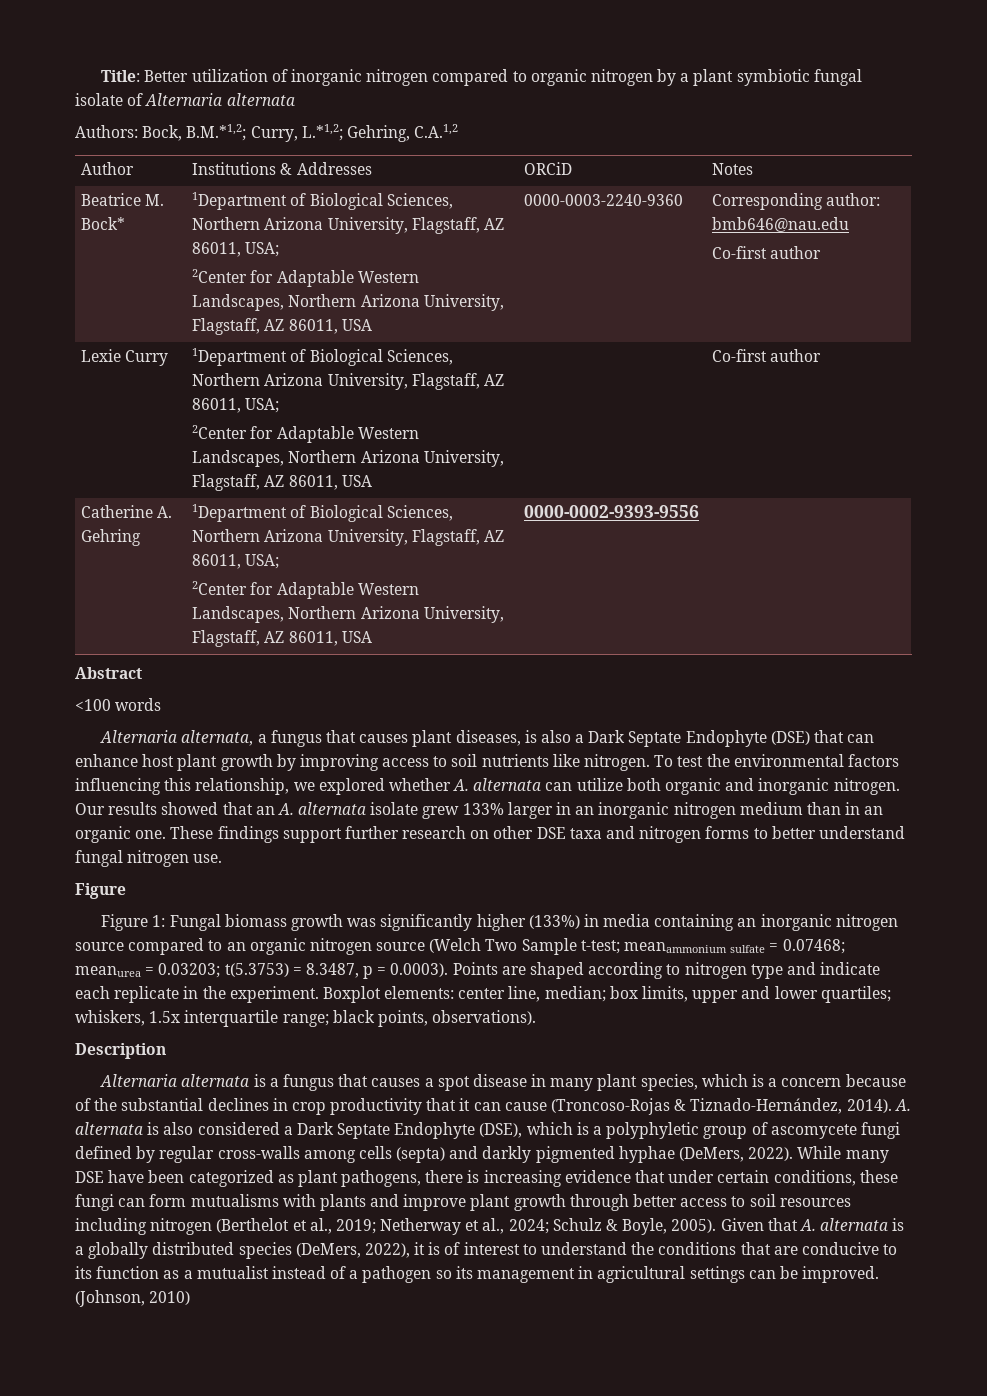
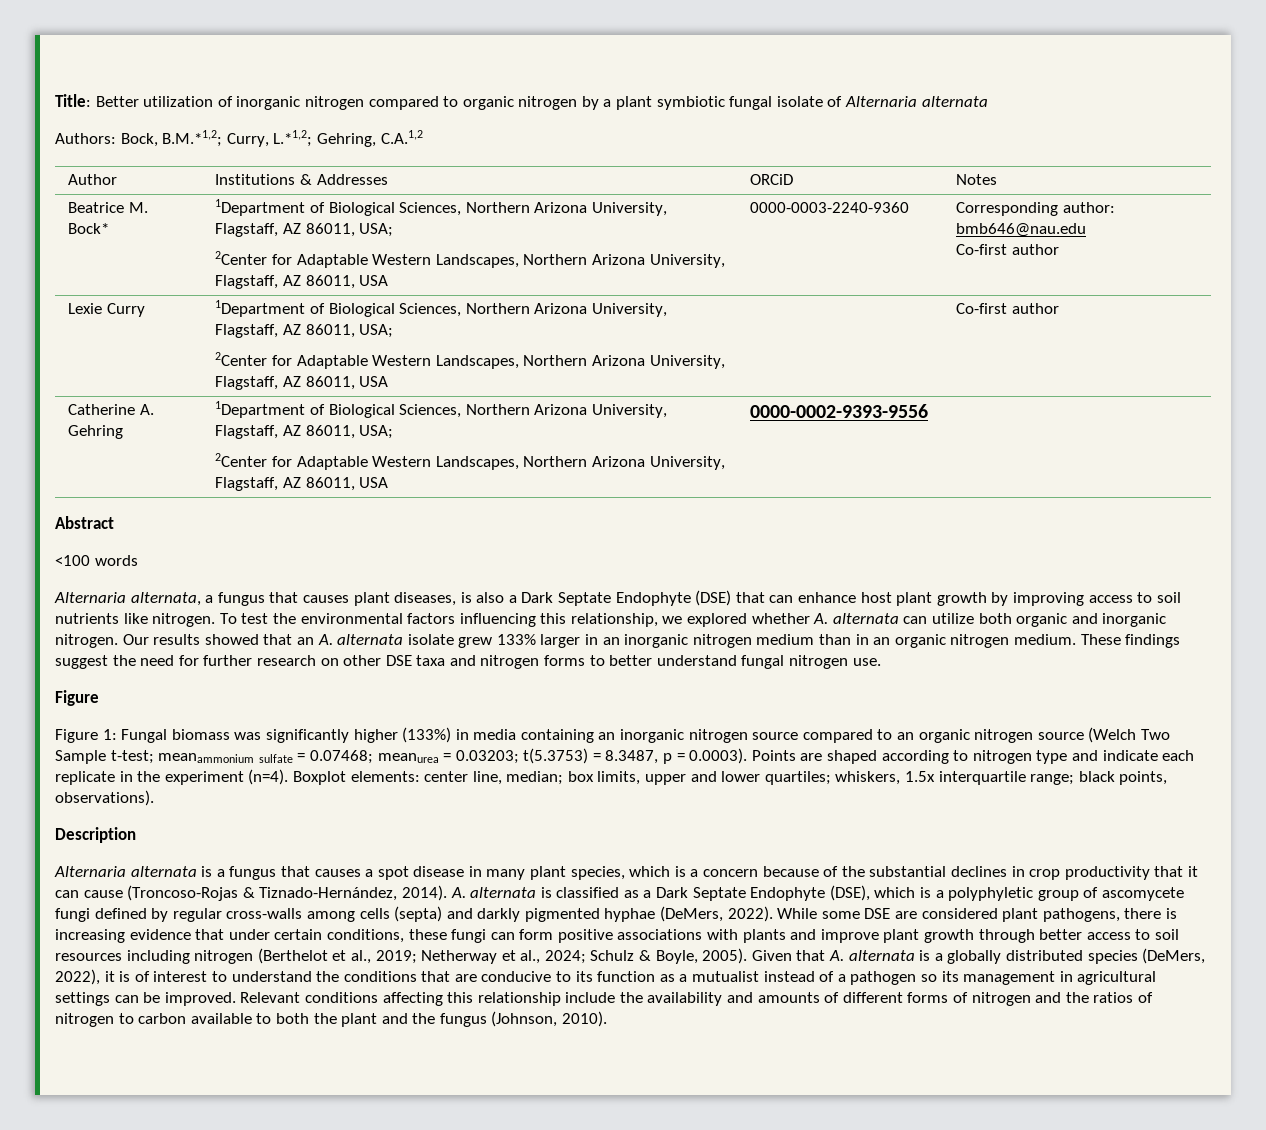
[135,826,342,843] one. These findings support -> [950,634,1181,648] [55,655,199,669] nitrogen medium. These findings suggest the need for
[290,914,343,931] growth -> (230, 734) none
[229,986,319,1003] experiment. -> [164,769,289,785] experiment (n=4).
[163,1122,280,1135] also considered -> [556,887,639,898] classified as
[845,1150,889,1163] [75,1170,294,1187] many DSE have been categorized as -> [821,908,998,919] some DSE are considered
[190,1194,279,1207] mutualisms -> [557,929,703,943] positive associations
[75,1290,191,1307] (Johnson, 2010) -> [240,992,1153,1006] [55,1011,608,1027] Relevant conditions affecting this relationship include the availability and amounts of different forms of nitrogen and the ratios of nitrogen to carbon available to both the plant and the fungus (Johnson, 2010).

